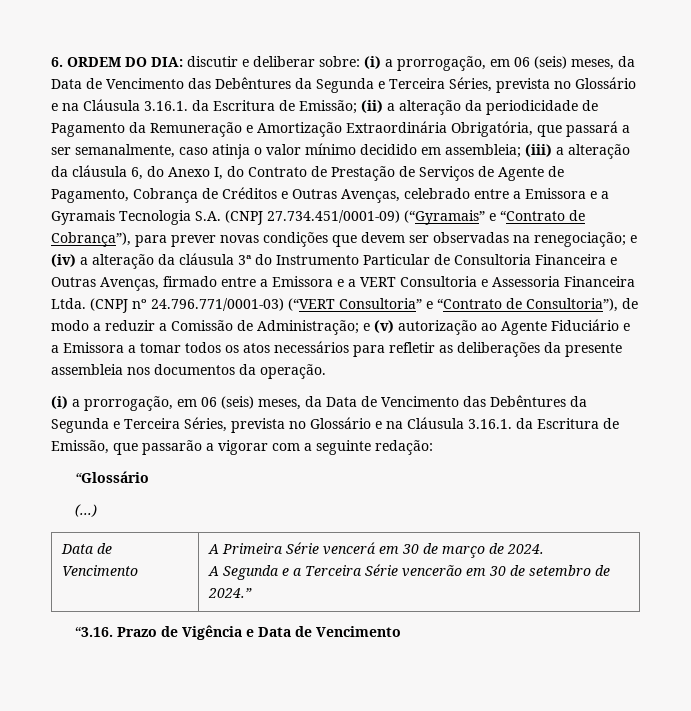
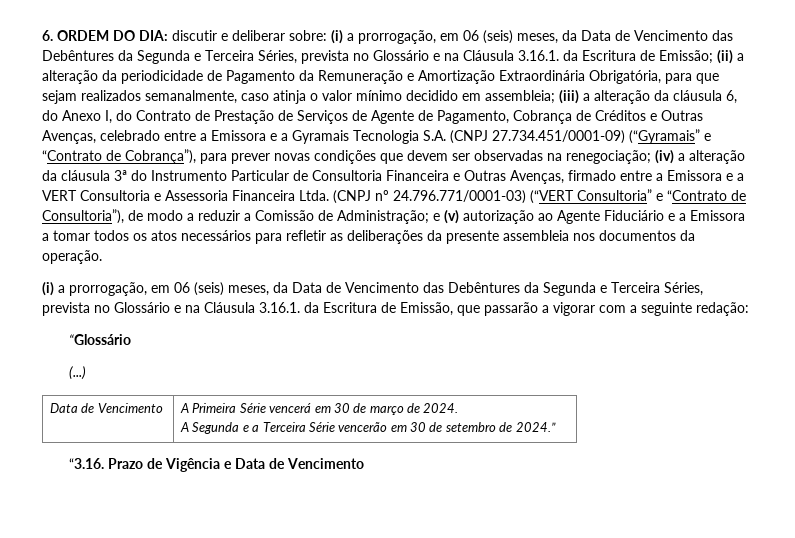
[537,121,630,137] [51,147,71,155] que passará a ser -> [665,73,719,84] [42,90,141,104] para que sejam realizados
[630,235,637,243] e -> (651, 157) none

